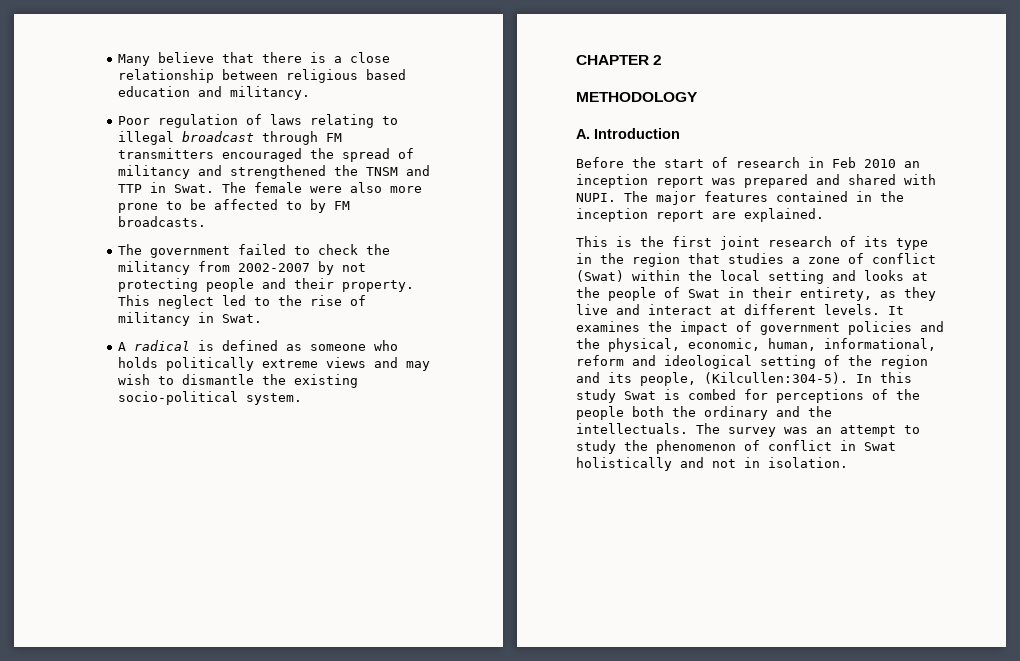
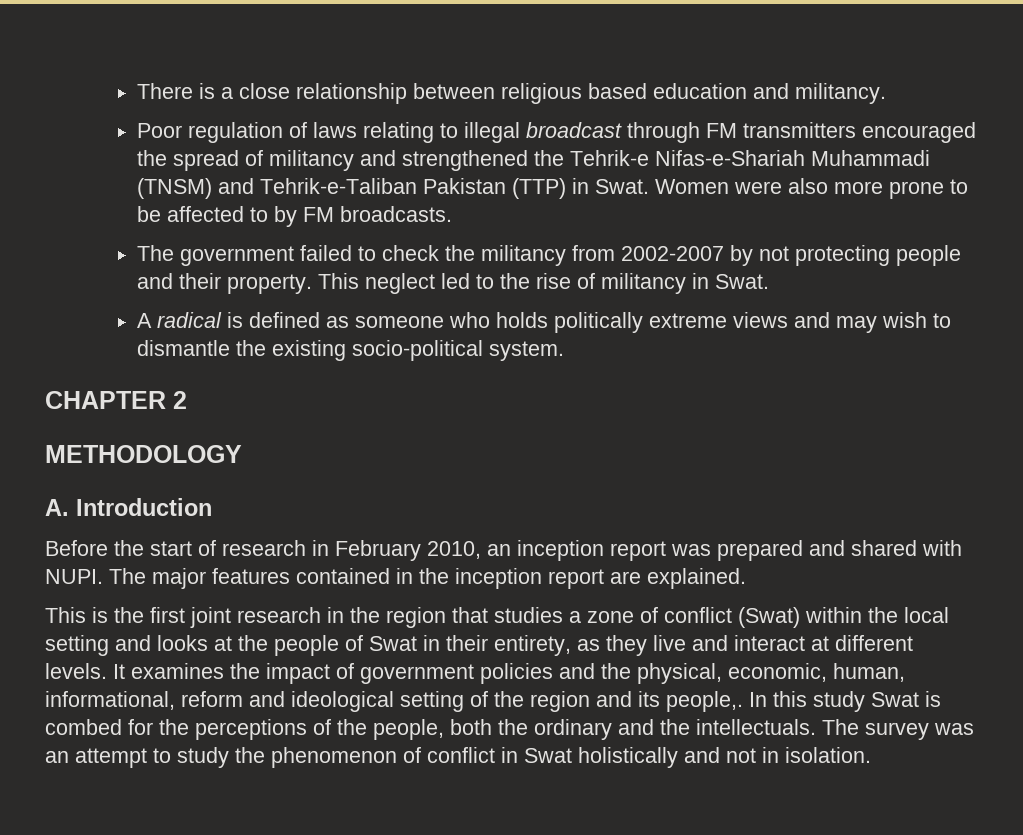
[117,52,302,66] Many believe that there -> [137,83,194,99] There
[365,165,430,176] [117,182,302,193] TNSM and TTP in Swat. The female -> [570,150,931,166] [137,178,730,199] Tehrik-e Nifas-e-Shariah Muhammadi (TNSM) and Tehrik-e-Taliban Pakistan (TTP) in Swat. Women
[832,157,896,168] Feb 2010 -> [335,540,481,561] February 2010,
[840,236,928,250] of its type -> (321, 615) none
[640,372,848,386] people, (Kilcullen:304-5). -> [666,691,743,712] people,.
(768, 394) none -> [159,719,189,735] the
[576,406,624,420] people -> [373,719,444,740] people,

